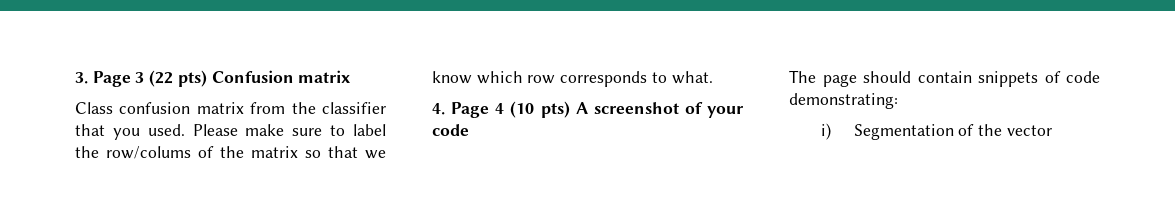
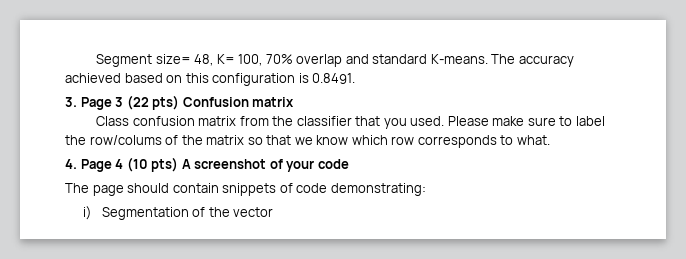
(75, 78) none -> [96,54,574,67] [65,73,356,86] Segment size= 48, K= 100, 70% overlap and standard K-means. The accuracy achieved based on this configuration is 0.8491. //

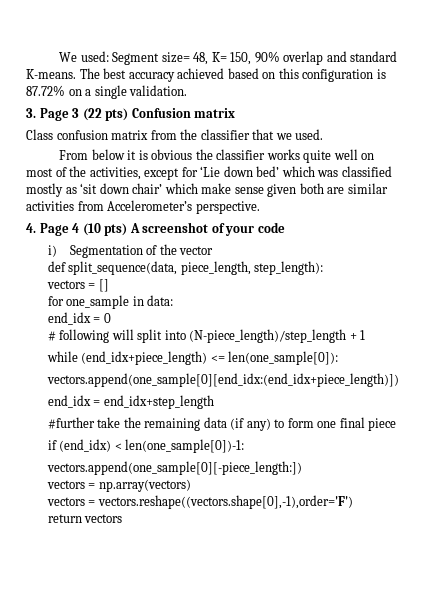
(96, 60) none -> [59,51,109,62] We used:
[238,54,293,66] 100, 70% -> [230,51,280,65] 150, 90%
(516, 59) none -> [103,68,127,79] best
[312,73,356,84] 0.8491. -> [26,85,188,99] 87.72% on a single validation.
[383,118,407,129] you -> [275,133,292,140] we
[447,116,605,126] [65,135,550,148] Please make sure to label the row/colums of the matrix so that we know which row corresponds to what. -> [59,149,375,163] [26,166,392,180] [26,183,388,197] [26,200,260,214] // From below it is obvious the classifier works quite well on most of the activities, except for ‘Lie down bed’ which was classified mostly as ‘sit down chair’ which make sense given both are similar activities from Accelerometer’s perspective.
[65,183,426,196] // The page should contain snippets of code demonstrating: -> (285, 227) none
(274, 212) none -> [47,261,324,275] [46,279,109,292] [47,295,174,309] [47,312,111,325] [47,329,366,343] [46,351,339,365] [46,373,399,387] [47,395,214,409] [47,417,397,431] [47,439,245,453] [46,461,302,475] [46,479,191,492] [46,495,353,509] [47,514,123,523] // def split_sequence(data, piece_length, step_length): // vectors = [] // for one_sample in data: // end_idx = 0 // # following will split into (N-piece_length)/step_length + 1 // while (end_idx+piece_length) <= len(one_sample[0]): // vectors.append(one_sample[0][end_idx:(end_idx+piece_length)]) // end_idx = end_idx+step_length // #further take the remaining data (if any) to form one final piece // if (end_idx) < len(one_sample[0])-1: // vectors.append(one_sample[0][-piece_length:]) // vectors = np.array(vectors) // vectors = vectors.reshape((vectors.shape[0],-1),order='F') // return vectors

